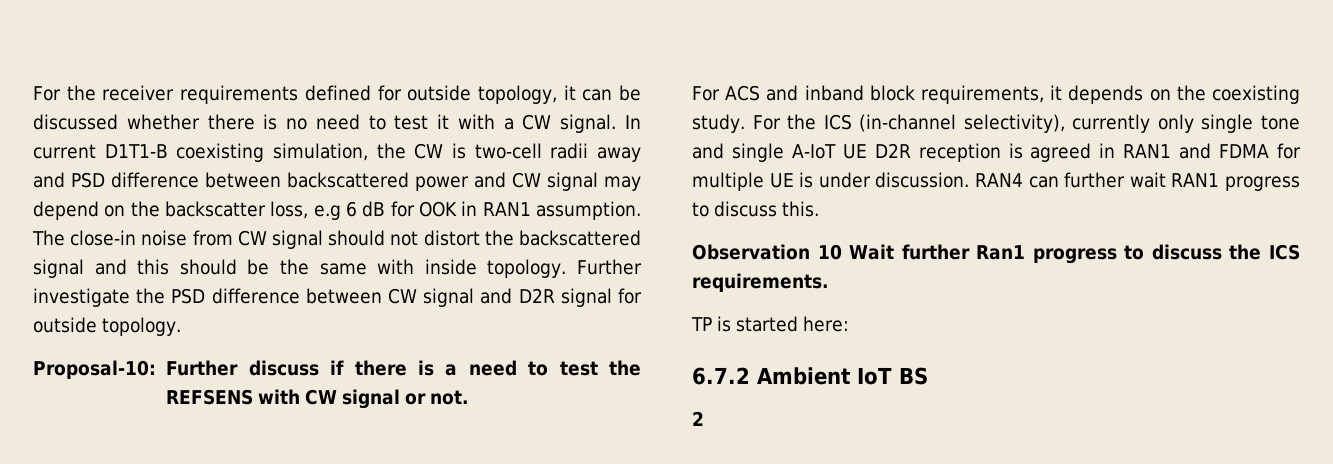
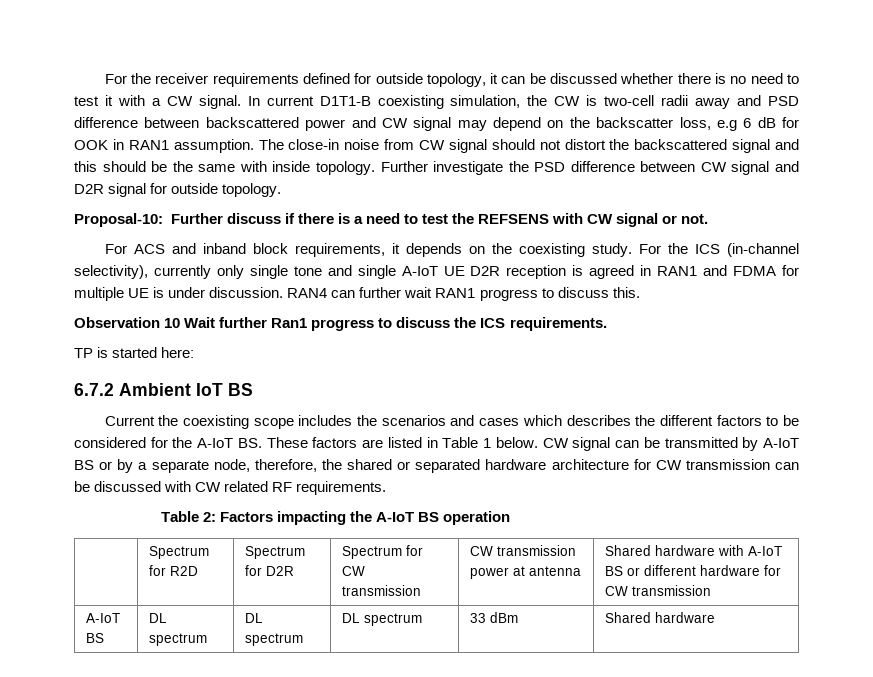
[692,411,704,426] 2 -> [104,415,800,429] [74,437,799,451] [74,459,799,473] [74,481,387,495] [160,511,511,525] [148,546,209,559] [148,565,198,576] [244,546,305,559] [244,565,294,576] [341,545,423,559] [341,566,365,576] [341,585,421,596] [469,545,576,556] [469,566,581,579] [604,545,782,556] [604,565,781,576] [604,585,711,596] [85,613,120,623] [85,633,104,643] [148,613,167,623] [148,633,207,646] [244,613,263,623] [244,633,303,646] [341,613,422,626] [469,612,518,623] [604,612,715,623] Current the coexisting scope includes the scenarios and cases which describes the different factors to be considered for the A-IoT BS. These factors are listed in Table 1 below. CW signal can be transmitted by A-IoT BS or by a separate node, therefore, the shared or separated hardware architecture for CW transmission can be discussed with CW related RF requirements. // Table 2: Factors impacting the A-IoT BS operation // | Spectrum for R2D | Spectrum for D2R | Spectrum for CW transmission | CW transmission power at antenna | Shared hardware with A-IoT BS or different hardware for CW transmission // A-IoT BS | DL spectrum | DL spectrum | DL spectrum | 33 dBm | Shared hardware

